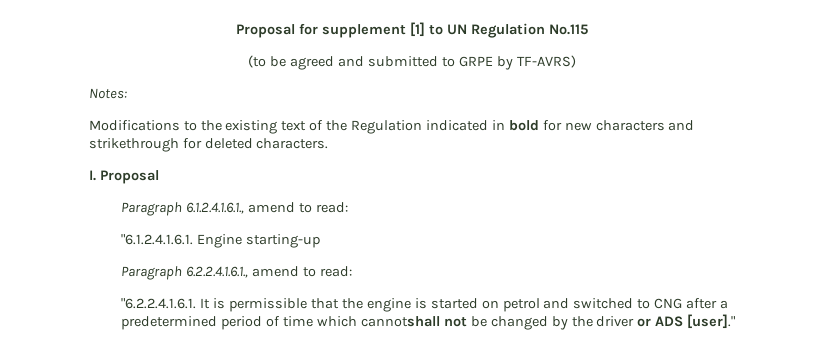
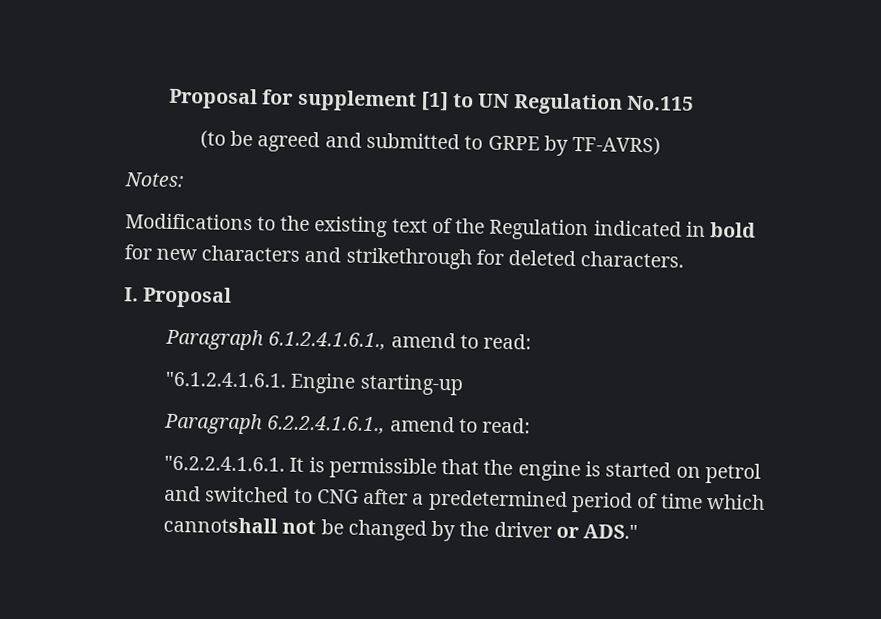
[655,314,736,329] ADS [user]." -> [583,524,639,540] ADS."

